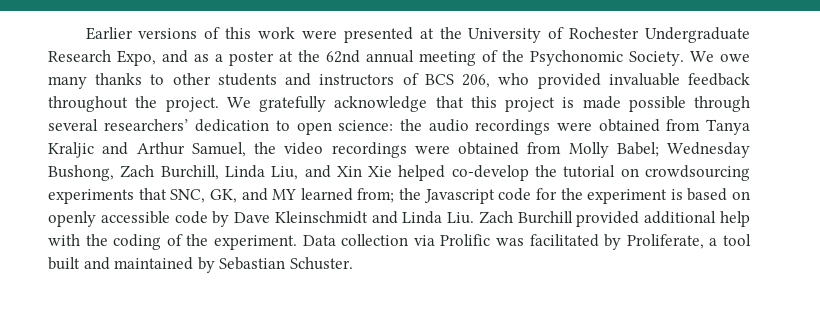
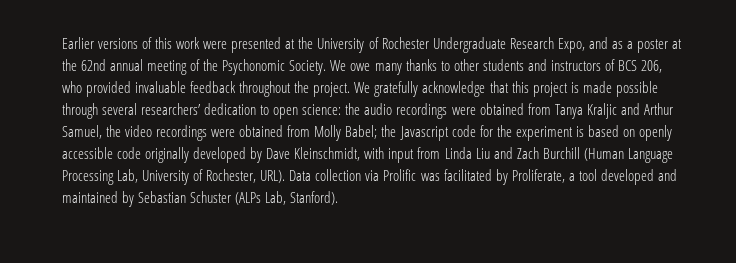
[667,142,750,158] [48,165,750,181] [48,188,395,204] Wednesday Bushong, Zach Burchill, Linda Liu, and Xin Xie helped co-develop the tutorial on crowdsourcing experiments that SNC, GK, and MY learned from; -> (378, 132) none
[212,211,750,227] [48,234,297,250] by Dave Kleinschmidt and Linda Liu. Zach Burchill provided additional help with the coding of the experiment. -> [145,147,673,163] [62,169,286,185] originally developed by Dave Kleinschmidt, with input from Linda Liu and Zach Burchill (Human Language Processing Lab, University of Rochester, URL).
[48,257,80,270] built -> [600,169,654,185] developed
[289,257,353,270] Schuster. -> [190,191,339,205] Schuster (ALPs Lab, Stanford).

